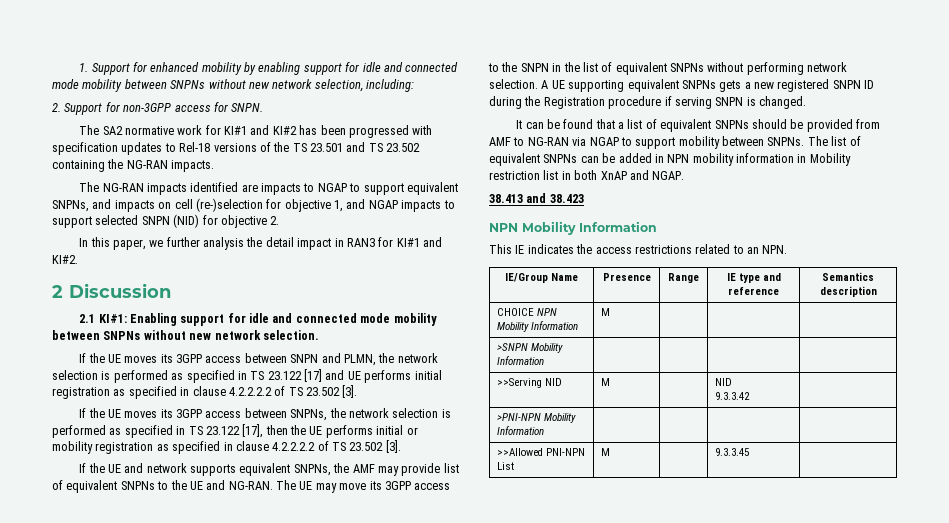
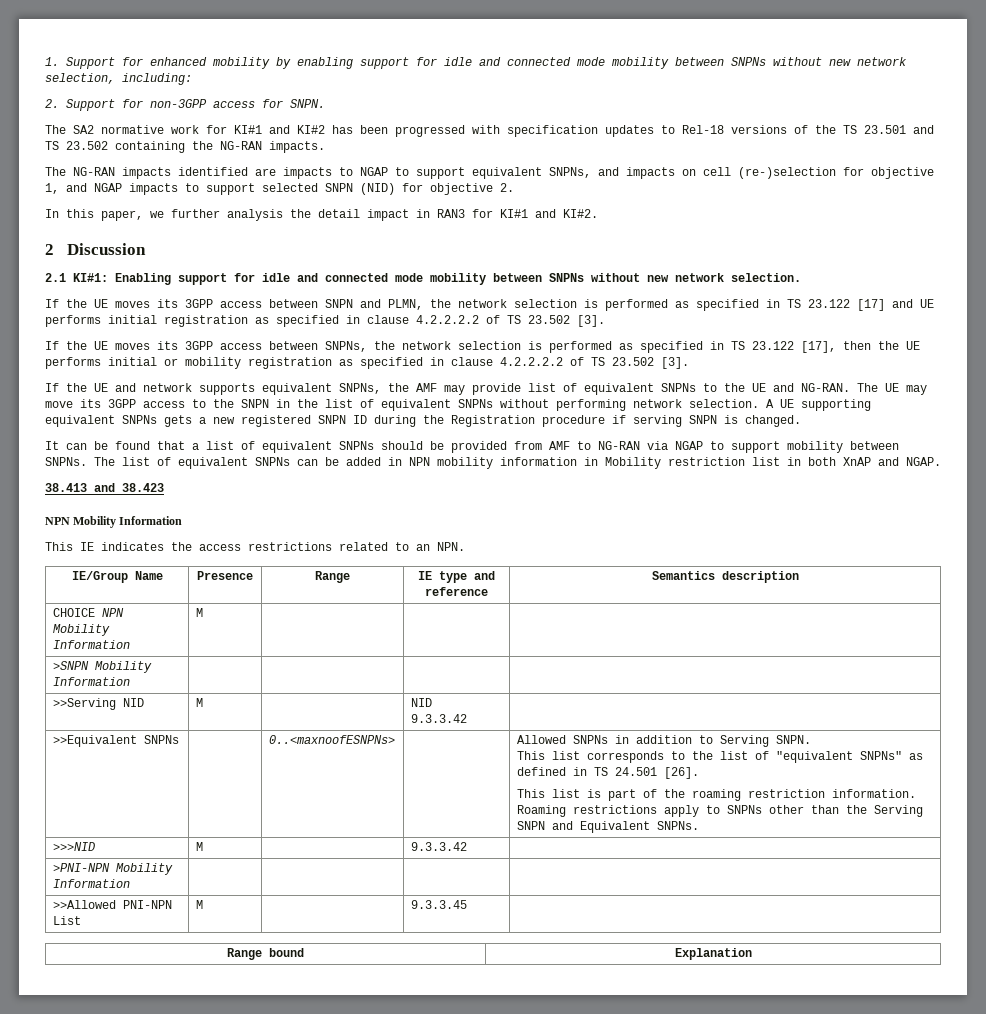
(751, 396) none -> [52,735,179,747] [268,735,395,744] [516,735,811,747] [516,751,923,763] [516,767,699,779] [516,789,916,801] [516,805,923,817] [516,821,699,833] [52,842,95,851] [195,842,203,851] [410,842,467,851] // >>Equivalent SNPNs | | 0..<maxnoofESNPNs> | | Allowed SNPNs in addition to Serving SNPN. // This list corresponds to the list of "equivalent SNPNs" as defined in TS 24.501 [26]. // This list is part of the roaming restriction information. Roaming restrictions apply to SNPNs other than the Serving SNPN and Equivalent SNPNs. // >>>NID | M | | 9.3.3.42 |
(750, 452) none -> [227,948,304,960] [674,948,752,960] // Range bound | Explanation

